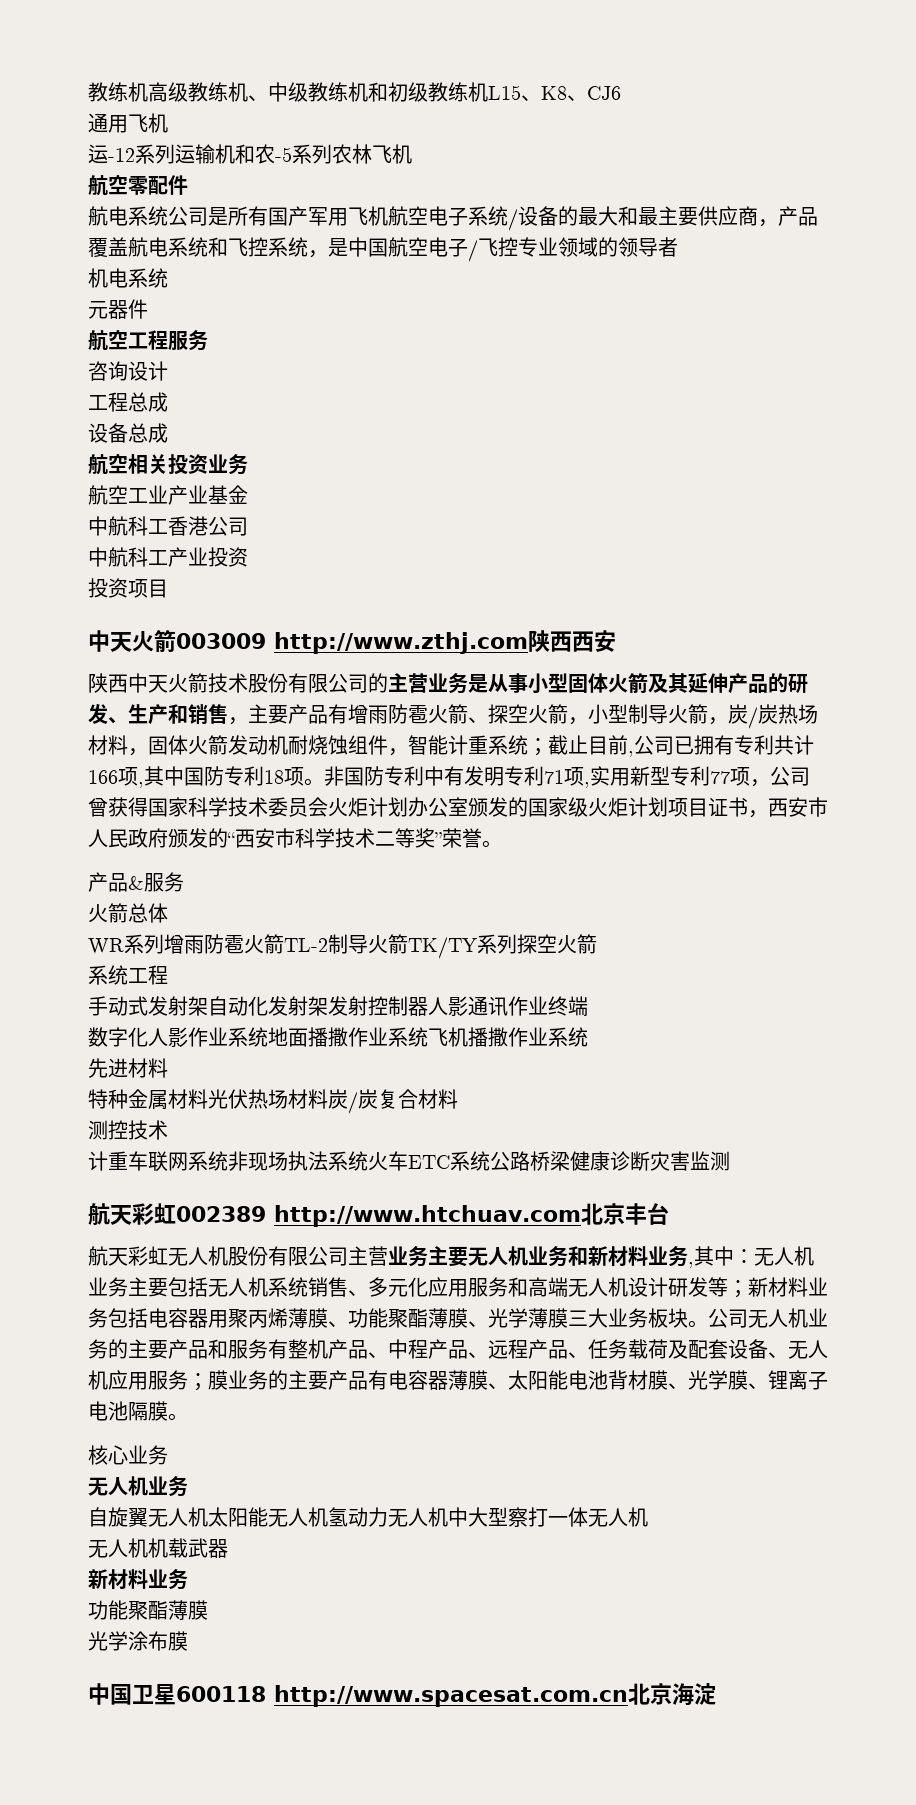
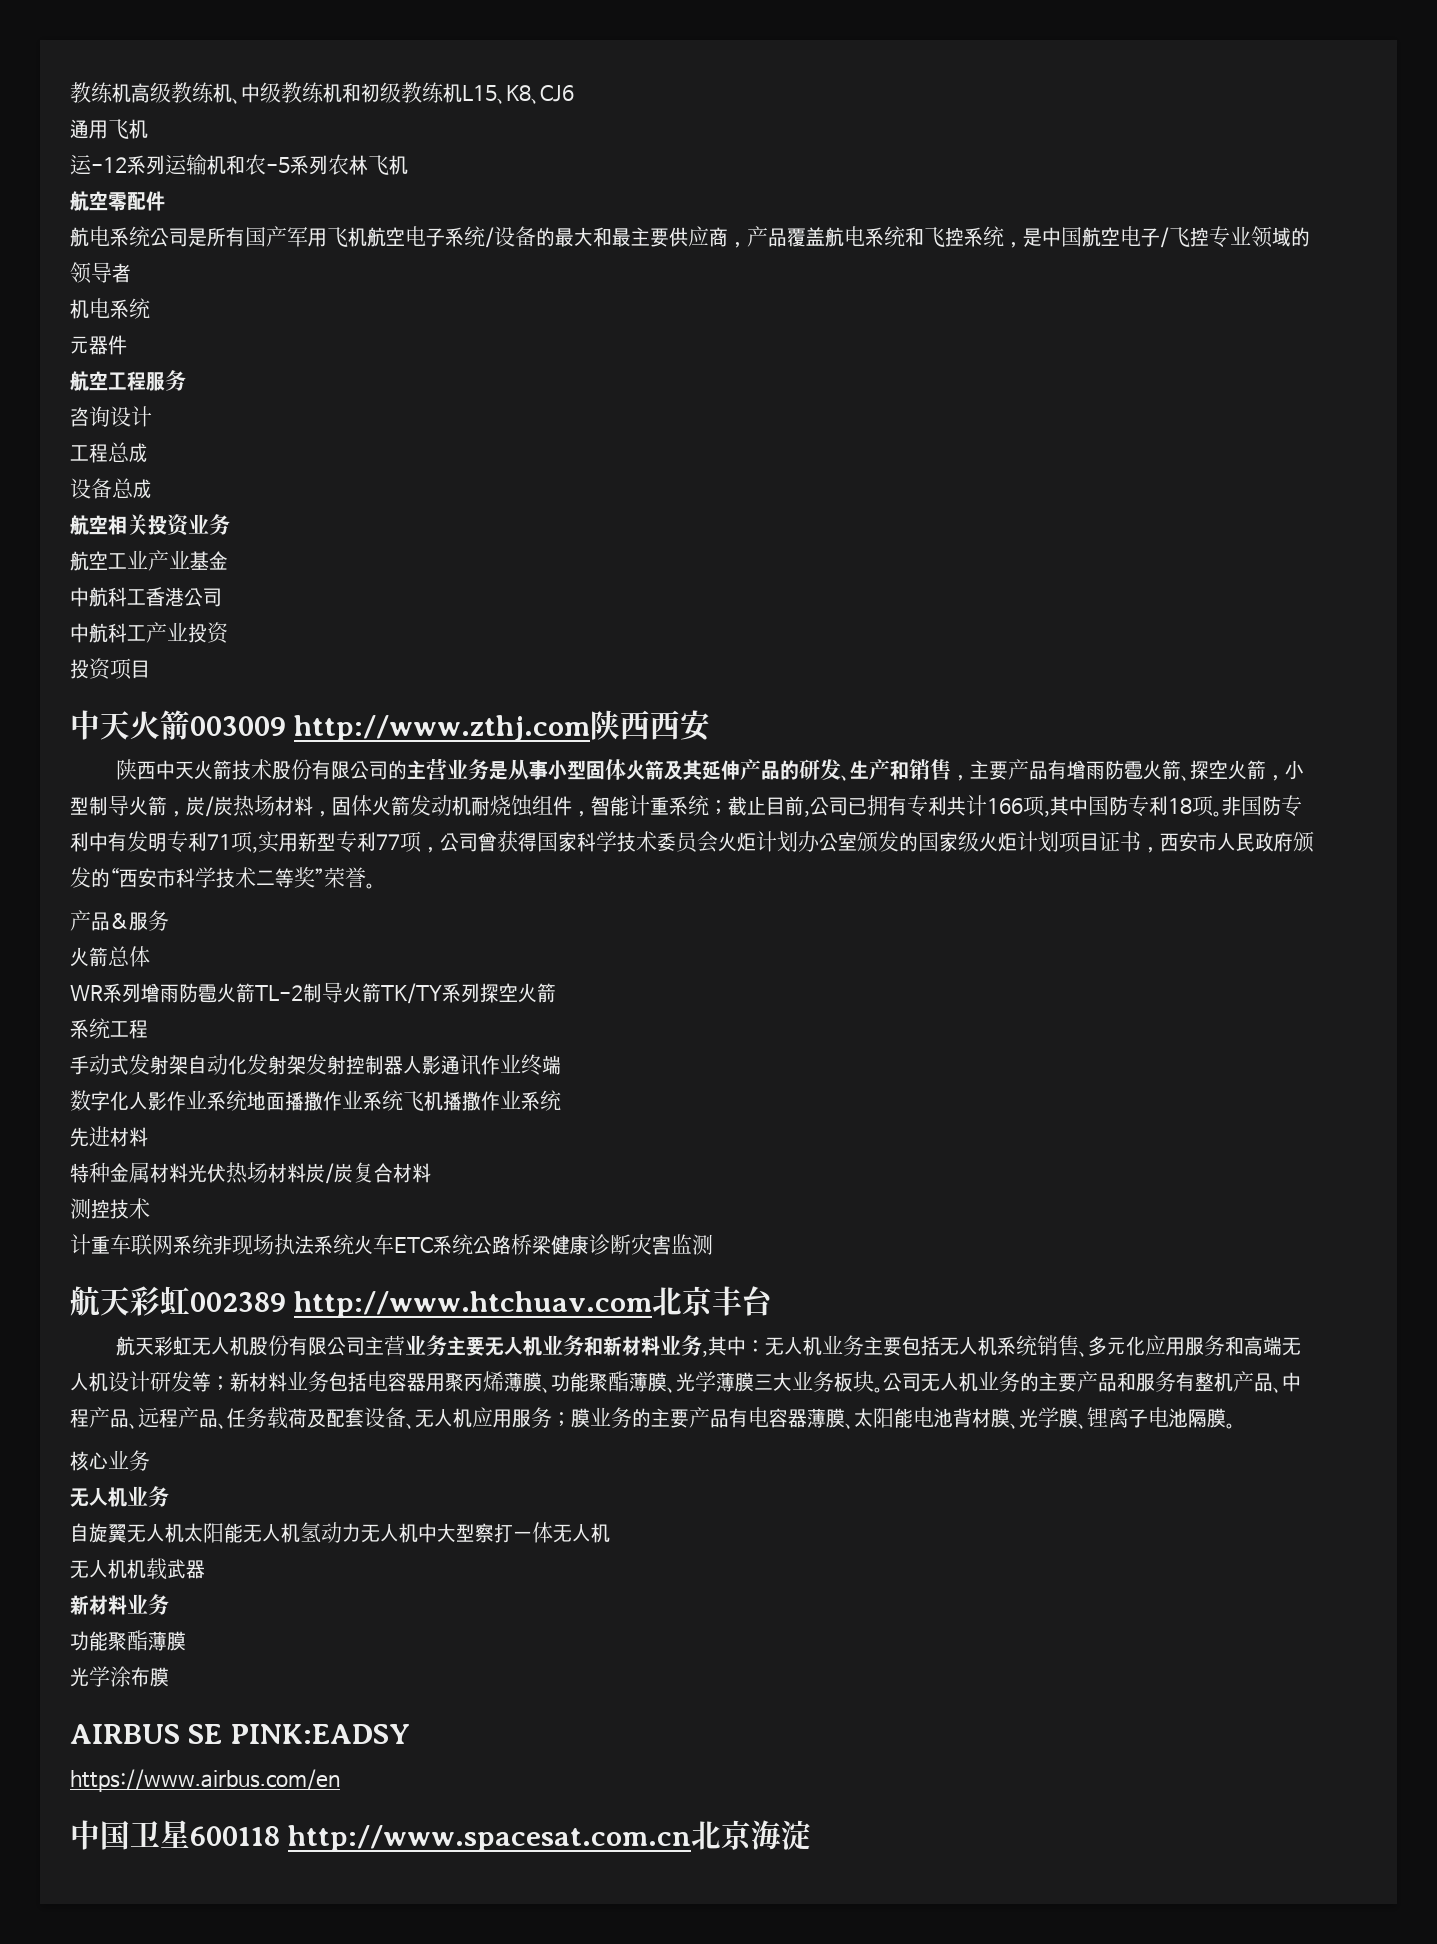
(188, 1641) none -> [70,1724,410,1744] [70,1769,340,1792] // AIRBUS SE PINK:EADSY // https://www.airbus.com/en

